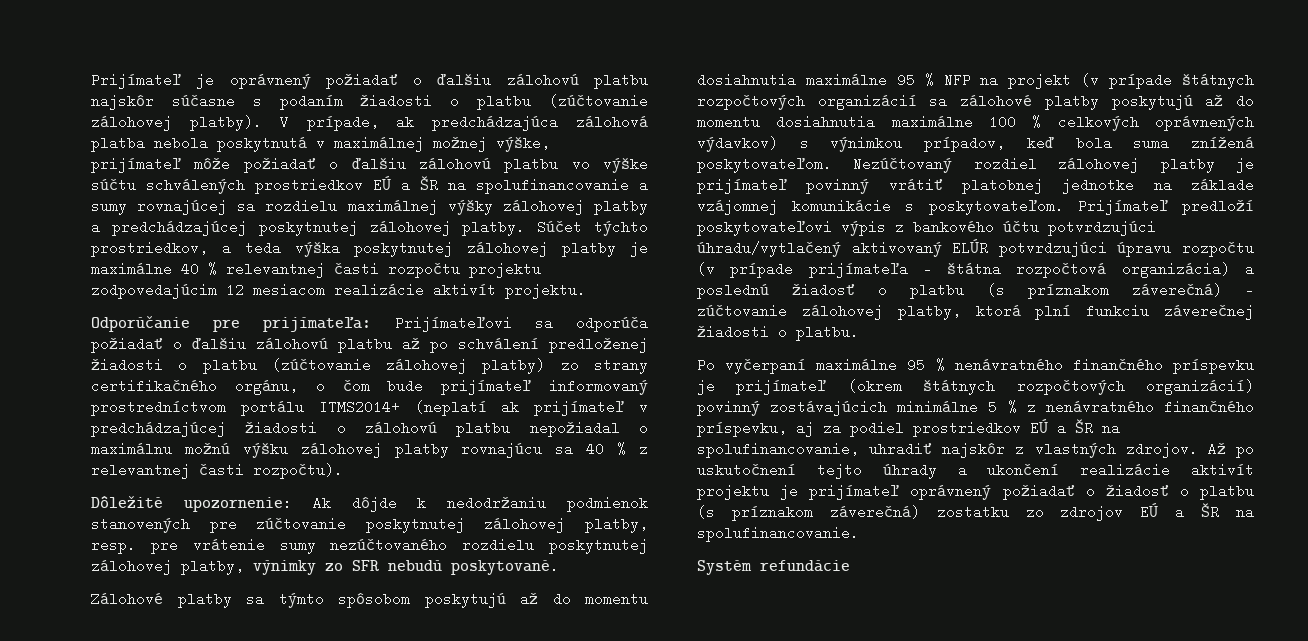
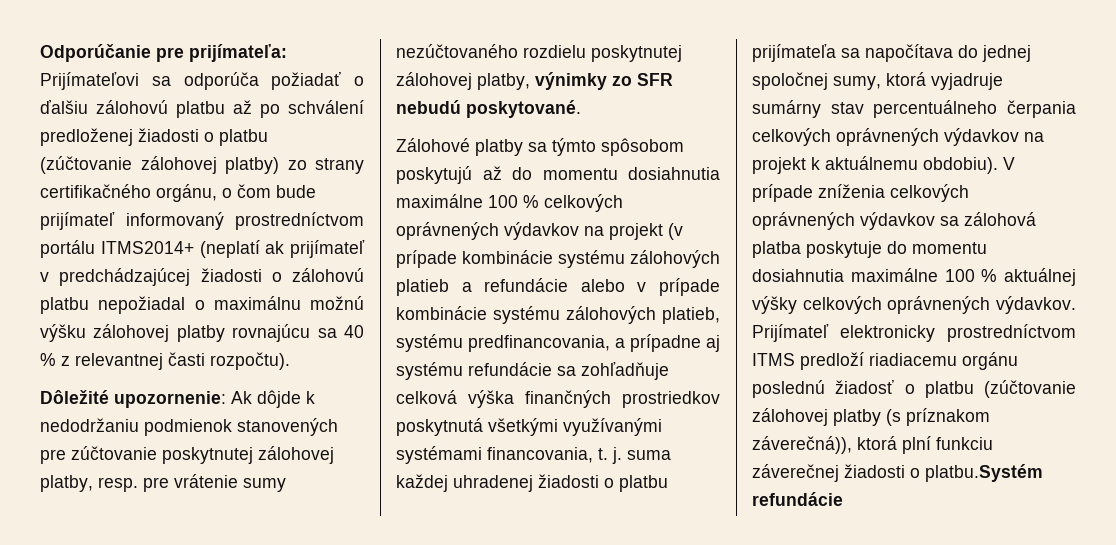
[91,73,648,89] [91,94,648,110] [91,115,648,131] [91,136,550,152] [91,157,648,173] [91,176,648,194] [91,199,648,215] [91,220,648,236] [91,241,648,257] [91,262,541,278] [91,283,586,299] Prijímateľ je oprávnený požiadať o ďalšiu zálohovú platbu najskôr súčasne s podaním žiadosti o platbu (zúčtovanie zálohovej platby). V prípade, ak predchádzajúca zálohová platba nebola poskytnutá v maximálnej možnej výške, prijímateľ môže požiadať o ďalšiu zálohovú platbu vo výške súčtu schválených prostriedkov EÚ a ŠR na spolufinancovanie a sumy rovnajúcej sa rozdielu maximálnej výšky zálohovej platby a predchádzajúcej poskytnutej zálohovej platby. Súčet týchto prostriedkov, a teda výška poskytnutej zálohovej platby je maximálne 40 % relevantnej časti rozpočtu projektu zodpovedajúcim 12 mesiacom realizácie aktivít projektu. // -> (40, 53) none
[896,73,1254,89] [697,94,1254,110] [697,115,1254,131] [697,136,1254,152] [697,157,1254,173] [697,178,1254,194] [697,199,1254,215] [697,220,1156,236] [697,239,1254,257] [697,262,1254,278] [697,283,1254,299] [697,304,961,320] 95 % NFP na projekt (v prípade štátnych rozpočtových organizácií sa zálohové platby poskytujú až do momentu dosiahnutia maximálne 100 % celkových oprávnených výdavkov) s výnimkou prípadov, keď bola suma znížená poskytovateľom. Nezúčtovaný rozdiel zálohovej platby je prijímateľ povinný vrátiť platobnej jednotke na základe vzájomnej komunikácie s poskytovateľom. Prijímateľ predloží poskytovateľovi výpis z bankového účtu potvrdzujúci úhradu/vytlačený aktivovaný ELÚR potvrdzujúci úpravu rozpočtu (v prípade prijímateľa – štátna rozpočtová organizácia) a poslednú žiadosť o platbu (s príznakom záverečná) – zúčtovanie zálohovej platby, -> [488,194,623,212] [396,222,683,240] [396,250,720,268] [396,278,720,296] [396,306,720,324] [396,334,720,352] [396,362,669,380] [396,390,720,408] [396,418,662,436] [396,446,671,464] [396,474,668,492] [752,44,1031,62] [752,72,1003,90] [752,100,1076,118] [752,128,1044,146] [752,156,1015,174] [752,184,969,202] [752,212,1036,230] [752,241,987,258] [752,268,1076,286] [752,296,1076,314] [752,324,1076,342] [752,352,1018,370] [752,380,1076,398] [752,408,990,426] [752,436,852,454] 100 % celkových oprávnených výdavkov na projekt (v prípade kombinácie systému zálohových platieb a refundácie alebo v prípade kombinácie systému zálohových platieb, systému predfinancovania, a prípadne aj systému refundácie sa zohľadňuje celková výška finančných prostriedkov poskytnutá všetkými využívanými systémami financovania, t. j. suma každej uhradenej žiadosti o platbu prijímateľa sa napočítava do jednej spoločnej sumy, ktorá vyjadruje sumárny stav percentuálneho čerpania celkových oprávnených výdavkov na projekt k aktuálnemu obdobiu). V prípade zníženia celkových oprávnených výdavkov sa zálohová platba poskytuje do momentu dosiahnutia maximálne 100 % aktuálnej výšky celkových oprávnených výdavkov. Prijímateľ elektronicky prostredníctvom ITMS predloží riadiacemu orgánu poslednú žiadosť o platbu (zúčtovanie zálohovej platby (s príznakom záverečná)),
[796,325,859,341] [697,358,1254,374] [697,379,1254,395] [697,400,1254,416] [697,419,1120,437] [697,442,1254,458] [697,463,1254,479] [697,484,1254,500] [697,503,1254,521] [697,526,859,542] [697,560,752,575] platbu. // Po vyčerpaní maximálne 95 % nenávratného finančného príspevku je prijímateľ (okrem štátnych rozpočtových organizácií) povinný zostávajúcich minimálne 5 % z nenávratného finančného príspevku, aj za podiel prostriedkov EÚ a ŠR na spolufinancovanie, uhradiť najskôr z vlastných zdrojov. Až po uskutočnení tejto úhrady a ukončení realizácie aktivít projektu je prijímateľ oprávnený požiadať o žiadosť o platbu (s príznakom záverečná) zostatku zo zdrojov EÚ a ŠR na spolufinancovanie. // Systém -> [925,464,1043,482] platbu.Systém

